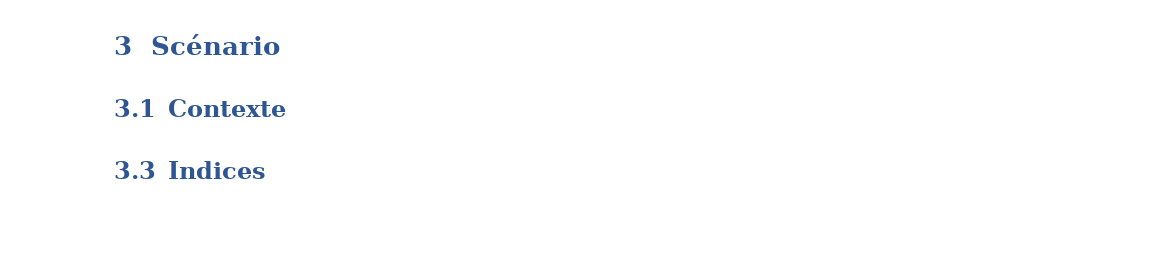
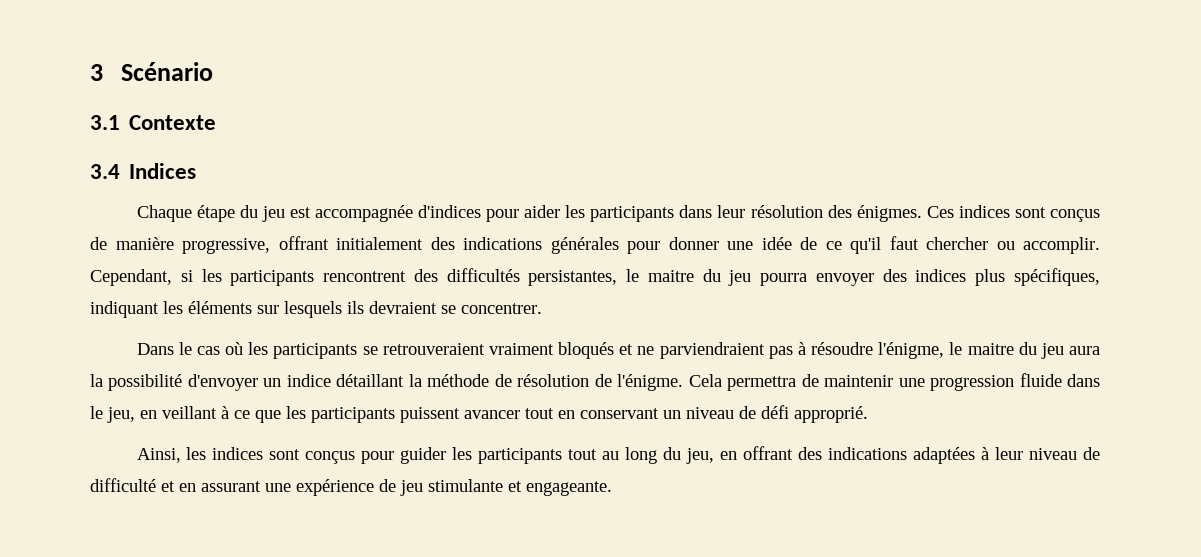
[114,161,156,179] 3.3 -> [90,164,120,179] 3.4
(266, 170) none -> [136,205,1100,222] [90,236,1100,254] [90,268,1100,286] [90,301,542,318] [136,342,1100,359] [90,373,1101,391] [90,405,868,423] [136,446,1100,464] [90,478,612,496] // Chaque étape du jeu est accompagnée d'indices pour aider les participants dans leur résolution des énigmes. Ces indices sont conçus de manière progressive, offrant initialement des indications générales pour donner une idée de ce qu'il faut chercher ou accomplir. Cependant, si les participants rencontrent des difficultés persistantes, le maitre du jeu pourra envoyer des indices plus spécifiques, indiquant les éléments sur lesquels ils devraient se concentrer. // Dans le cas où les participants se retrouveraient vraiment bloqués et ne parviendraient pas à résoudre l'énigme, le maitre du jeu aura la possibilité d'envoyer un indice détaillant la méthode de résolution de l'énigme. Cela permettra de maintenir une progression fluide dans le jeu, en veillant à ce que les participants puissent avancer tout en conservant un niveau de défi approprié. // Ainsi, les indices sont conçus pour guider les participants tout au long du jeu, en offrant des indications adaptées à leur niveau de difficulté et en assurant une expérience de jeu stimulante et engageante.

